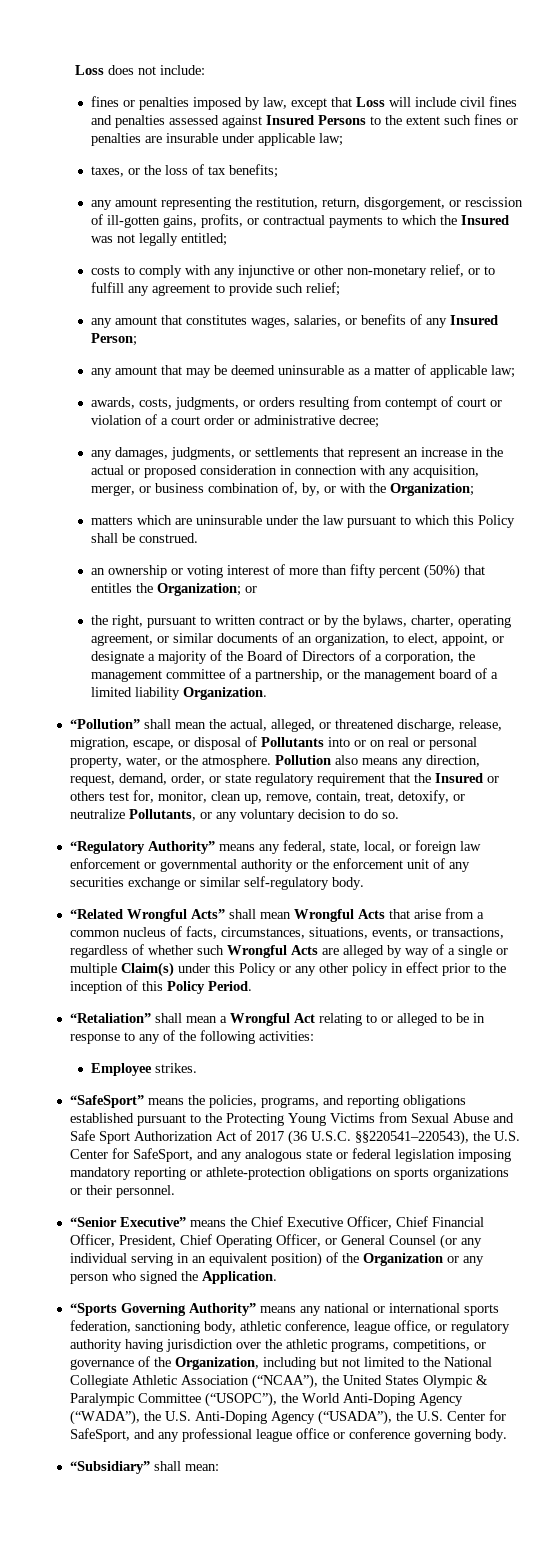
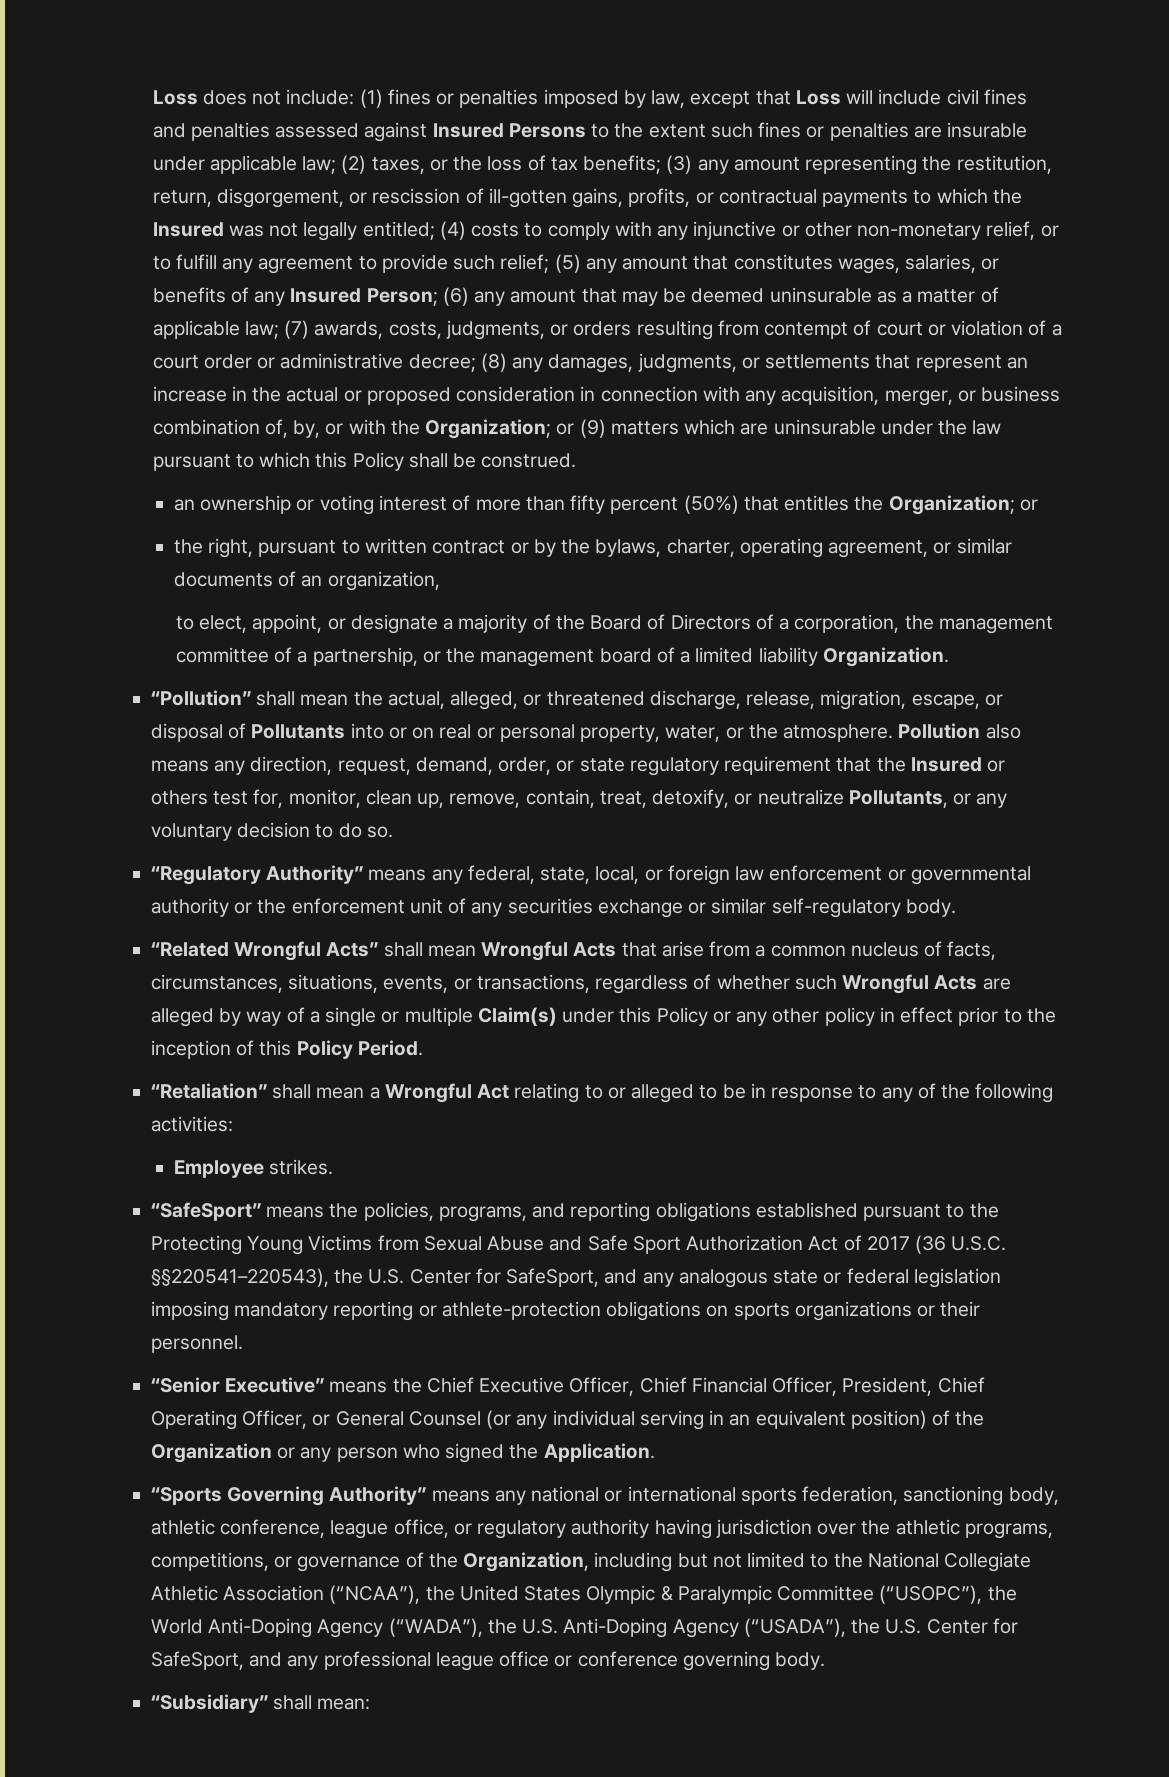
(206, 70) // -> [359,89,383,108] (1)
(344, 139) // -> [341,155,367,174] (2)
(279, 171) // -> [666,155,693,174] (3)
(228, 239) // -> [439,221,466,240] (4)
(341, 289) // -> [554,254,581,273] (5)
(138, 339) // -> [442,287,469,306] (6)
(516, 371) // -> [284,320,310,339] (7)
(380, 421) // -> [480,353,507,372] (8)
(475, 489) // -> [556,419,606,438] or (9)
(390, 639) none -> (440, 581) //

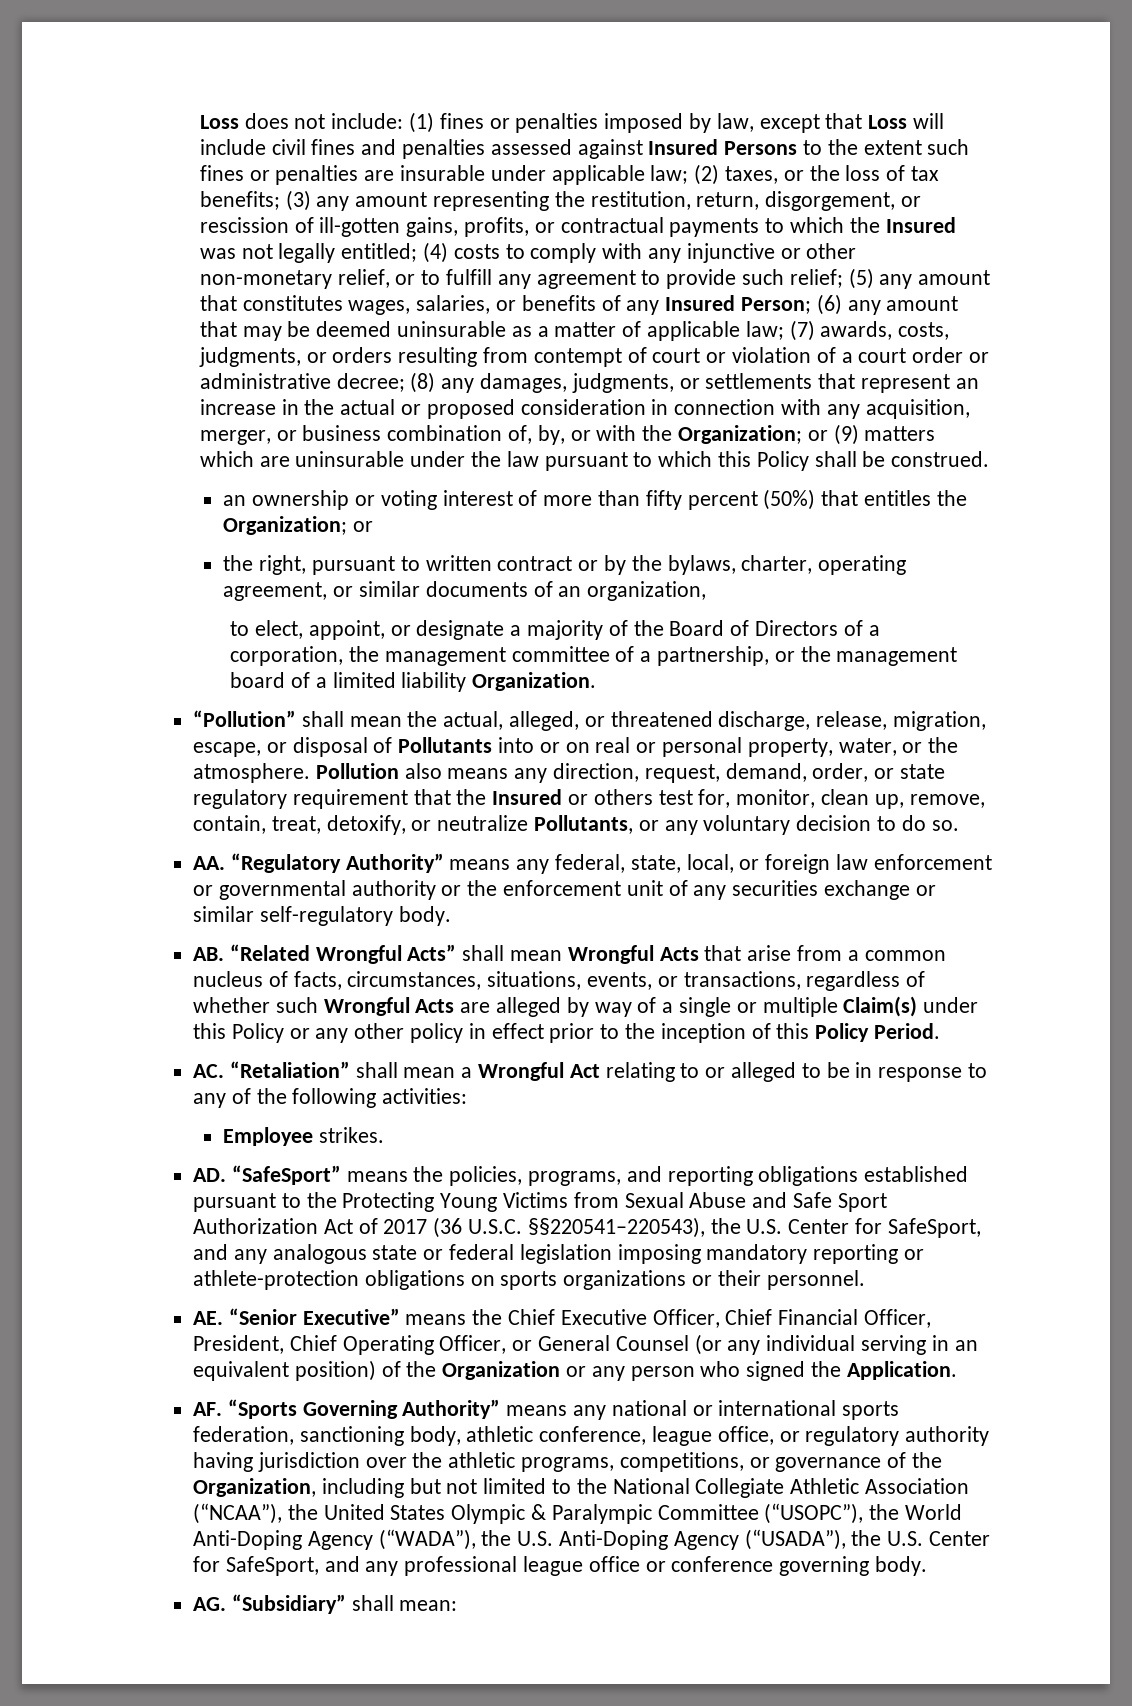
(393, 832) none -> [193,856,226,870] AA.
(956, 908) none -> [193,947,225,961] AB.
(423, 1048) none -> [193,1064,225,1078] AC.
(334, 1167) none -> [193,1168,227,1182] AD.
(243, 1344) none -> [193,1311,224,1325] AE.
(655, 1452) none -> [193,1402,223,1416] AF.
(826, 1661) none -> [193,1597,227,1611] AG.

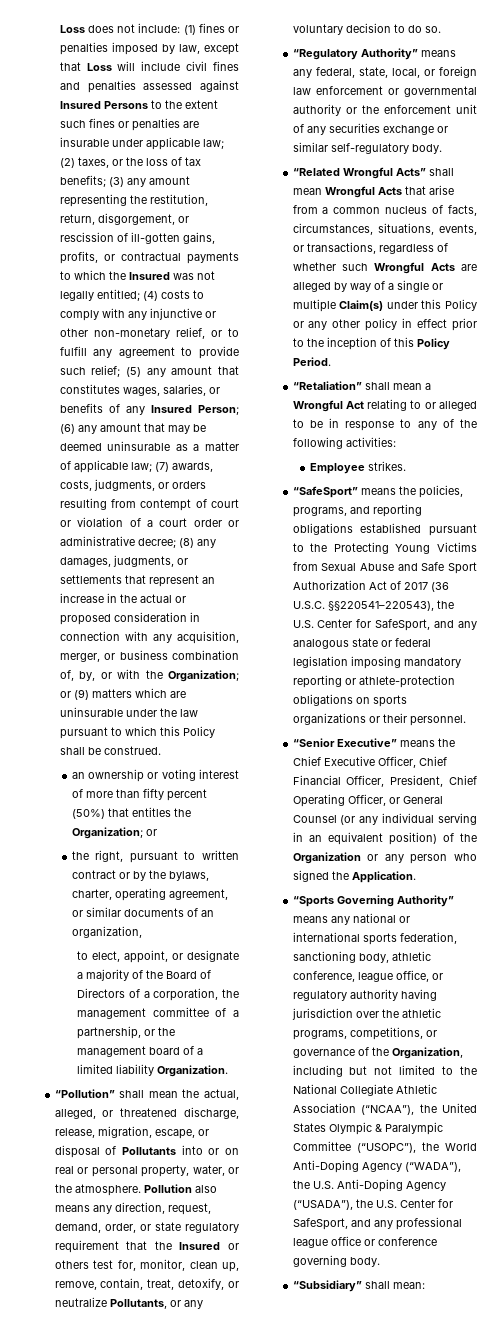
[193,856,226,870] AA. -> (441, 29) none
[193,947,225,961] AB. -> (442, 149) none
[193,1064,225,1078] AC. -> (331, 361) none
[193,1168,227,1182] AD. -> (406, 466) none
[193,1311,224,1325] AE. -> (466, 720) none
[193,1402,223,1416] AF. -> (416, 877) none
[193,1597,227,1611] AG. -> (380, 1262) none

